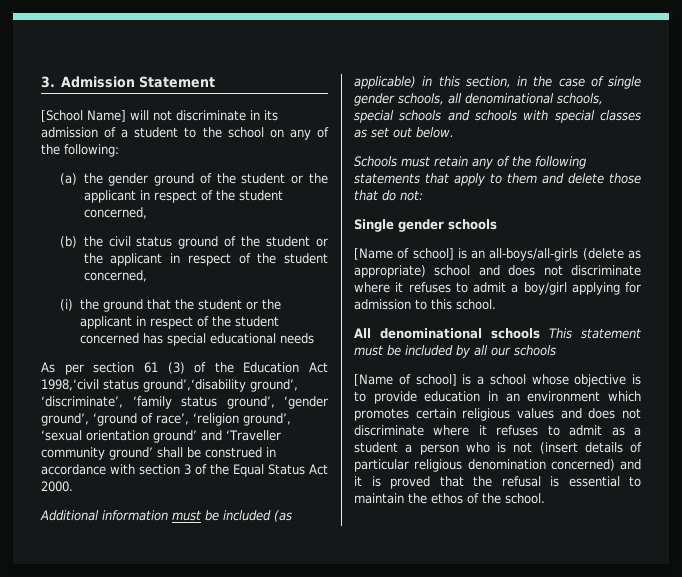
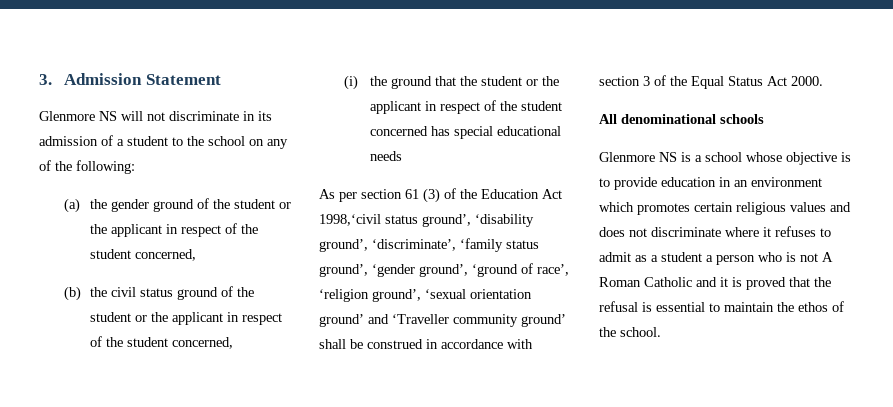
[41,110,126,122] [School Name] -> [39,111,117,121] Glenmore NS
[143,379,246,392] ground’,‘disability -> [422,214,534,227] ground’, ‘disability
[40,510,292,522] [354,76,641,89] [354,93,603,106] [354,110,641,123] [354,127,454,138] [354,156,586,169] [354,173,641,186] [354,190,423,201] [354,219,497,232] [354,248,641,261] [354,265,641,278] [354,282,641,295] [354,299,496,310] [354,328,641,339] [354,345,556,358] [354,374,457,386] Additional information must be included (as applicable) in this section, in the case of single gender schools, all denominational schools, special schools and schools with special classes as set out below. // Schools must retain any of the following statements that apply to them and delete those that do not: // Single gender schools // [Name of school] is an all-boys/all-girls (delete as appropriate) school and does not discriminate where it refuses to admit a boy/girl applying for admission to this school. // All denominational schools This statement must be included by all our schools // [Name of school] -> [599,114,764,124] [599,152,677,162] All denominational schools // Glenmore NS
[539,442,642,454] [354,459,615,472] (insert details of particular religious denomination concerned) -> [822,252,833,262] [599,277,692,287] A Roman Catholic

